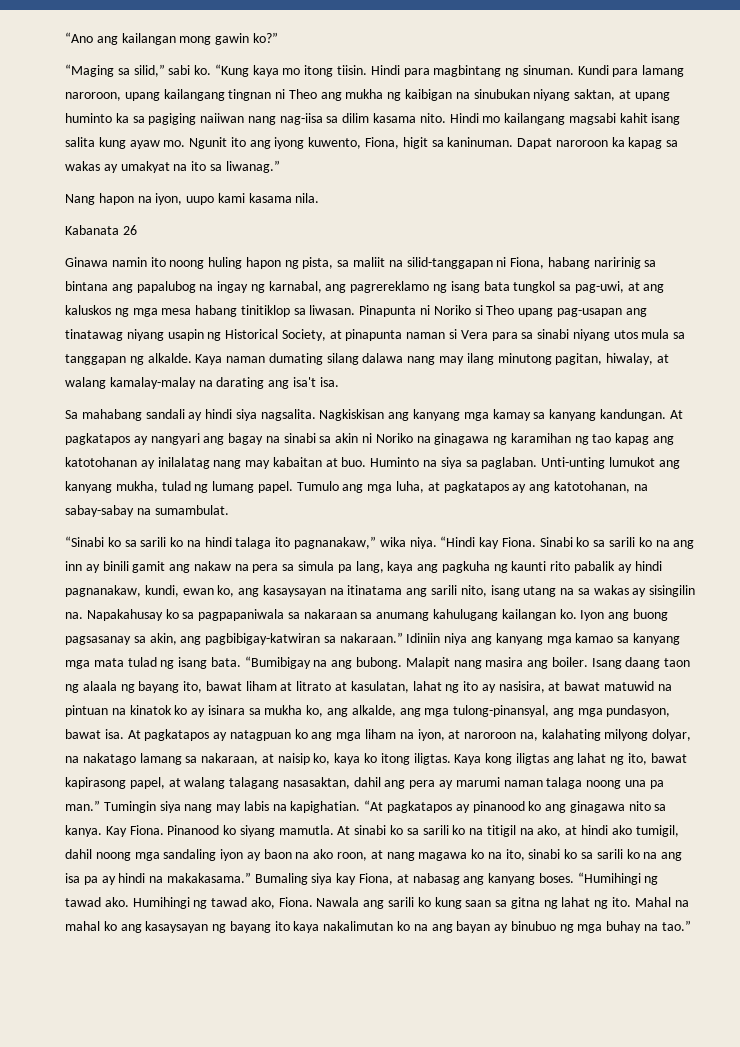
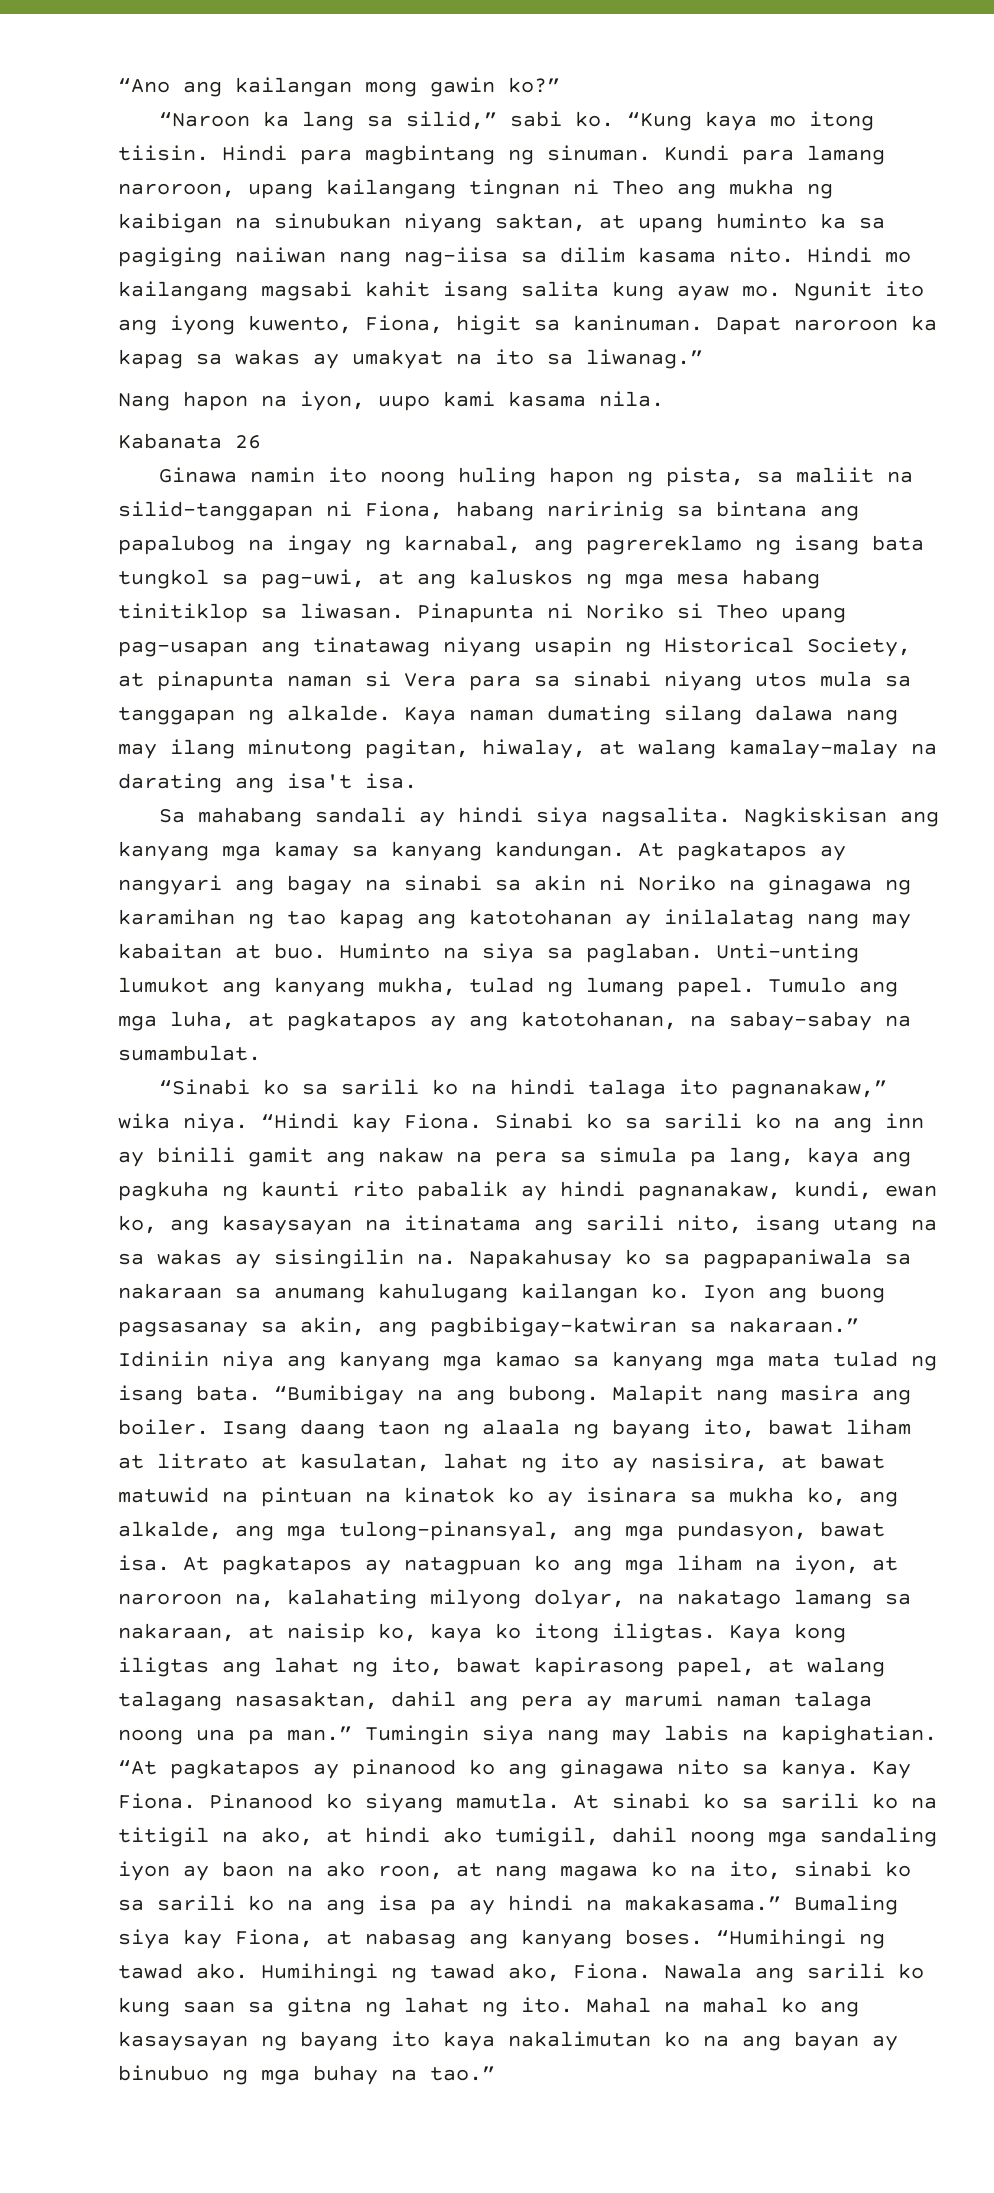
[65,64,114,77] “Maging -> [159,111,355,131] “Naroon ka lang

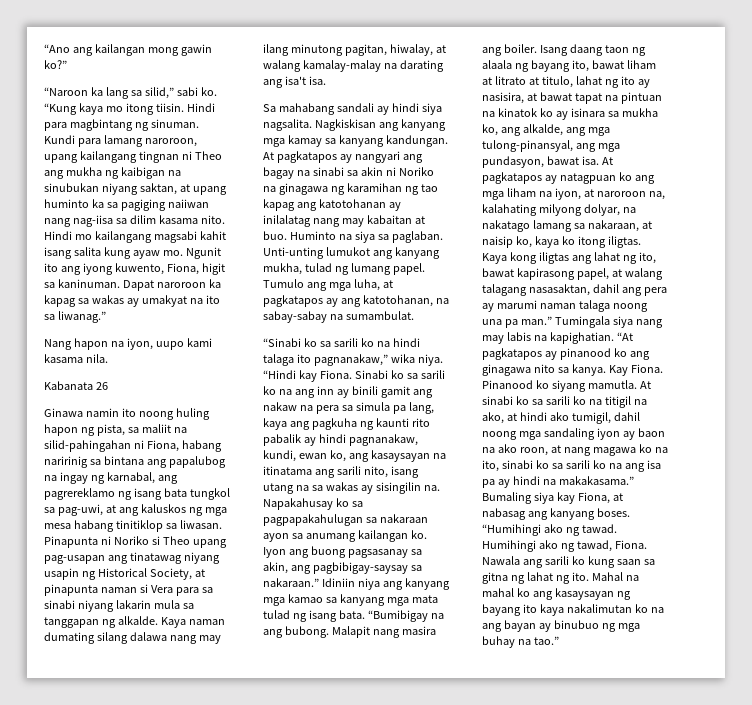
[118,501,313,521] silid-tanggapan -> [44,440,131,452] silid-pahingahan
[755,673,807,687] utos -> [115,600,151,609] lakarin
[703,1249,872,1269] pagpapaniwala -> [263,514,363,526] pagpapakahulugan
(222, 1291) none -> [263,533,289,542] ayon
[378,1283,508,1303] kahulugang -> (356, 537) none
[430,1317,677,1337] pagbibigay-katwiran -> [312,562,408,574] pagbibigay-saysay
[300,1453,430,1472] kasulatan, -> [541,76,573,88] titulo,
[118,1487,209,1503] matuwid -> [574,93,602,104] tapat
[365,1725,469,1745] Tumingin -> [554,316,610,328] Tumingala
[859,1933,885,1949] [118,1963,560,1983] ng tawad ako. Humihingi ng tawad ako, -> [543,524,617,536] [482,540,612,552] ako ng tawad. Humihingi ako ng tawad,

